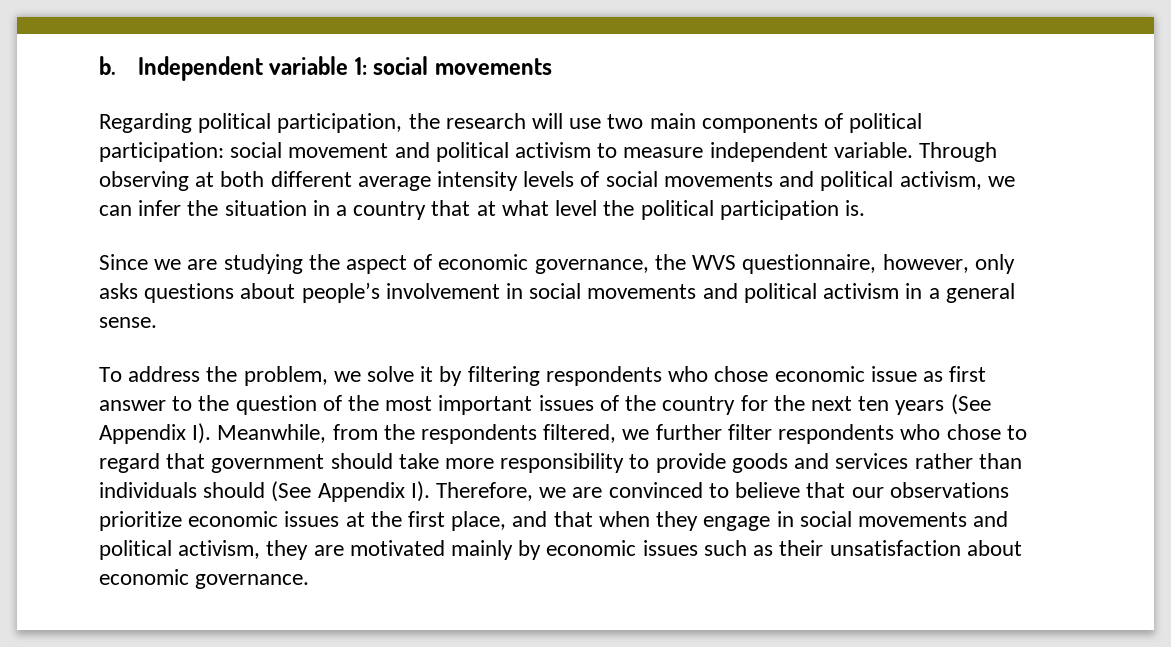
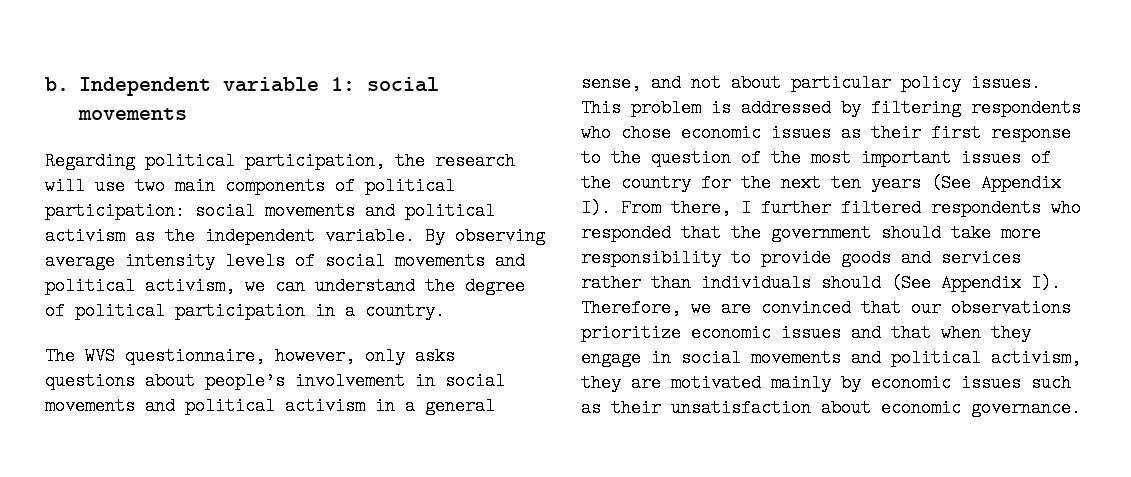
[288,142,998,162] [99,171,352,191] movement and political activism to measure independent variable. Through observing at both different -> [265,202,495,220] [45,227,545,245] movements and political activism as the independent variable. By observing
[138,200,865,220] [99,254,686,274] infer the situation in a country that at what level the political participation is. // Since we are studying the aspect of economic governance, the -> [315,277,525,295] [45,302,445,320] [45,347,75,365] understand the degree of political participation in a country. // The
[99,317,157,328] [99,366,434,386] sense. // To address the problem, we solve it -> [581,74,1041,92] [581,99,831,117] sense, and not about particular policy issues. This problem is addressed
[870,366,987,382] [99,400,166,411] issue as first answer -> [771,124,1071,142] issues as their first response
[217,424,1027,444] [99,453,206,473] Meanwhile, from the respondents filtered, we further filter respondents who chose to regard that -> [621,199,1081,217] [581,224,761,242] From there, I further filtered respondents who responded that the
[708,482,801,498] to believe -> (851, 308) none
[345,511,507,531] at the first place, -> (841, 333) none

